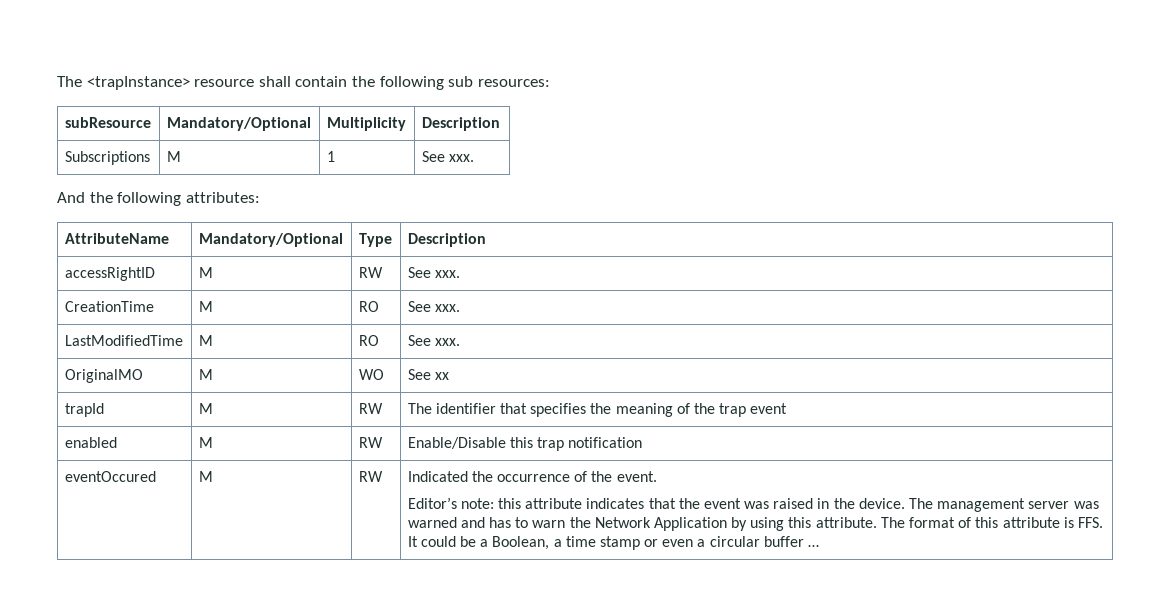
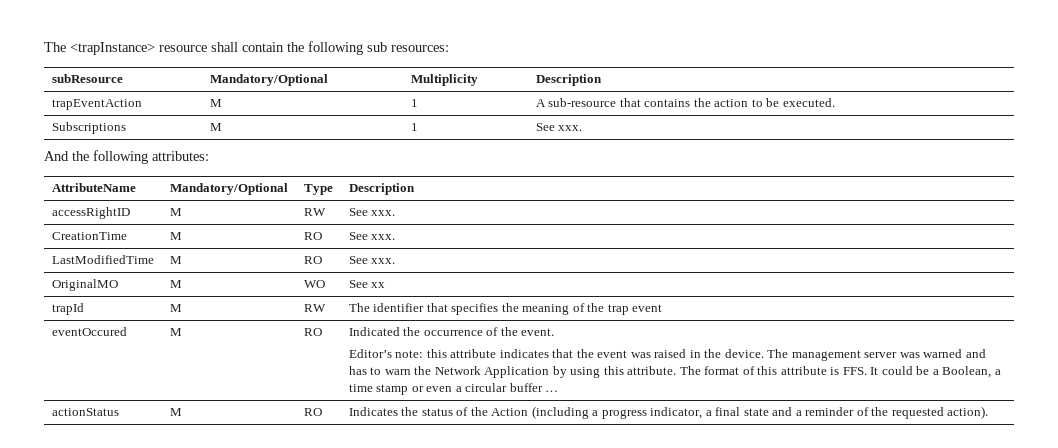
(500, 124) none -> [51,99,142,110] [209,99,222,107] [410,99,418,107] [535,98,835,107] // trapEventAction | M | 1 | A sub-resource that contains the action to be executed.
[64,437,117,448] [198,437,213,448] [358,437,383,448] [407,437,643,451] // enabled | M | RW | Enable/Disable this trap notification -> (663, 308) none
[358,471,383,482] RW -> [303,328,322,336] RO
(820, 546) none -> [51,408,119,416] [169,408,182,416] [303,408,322,416] [348,406,989,419] // actionStatus | M | RO | Indicates the status of the Action (including a progress indicator, a final state and a reminder of the requested action).

